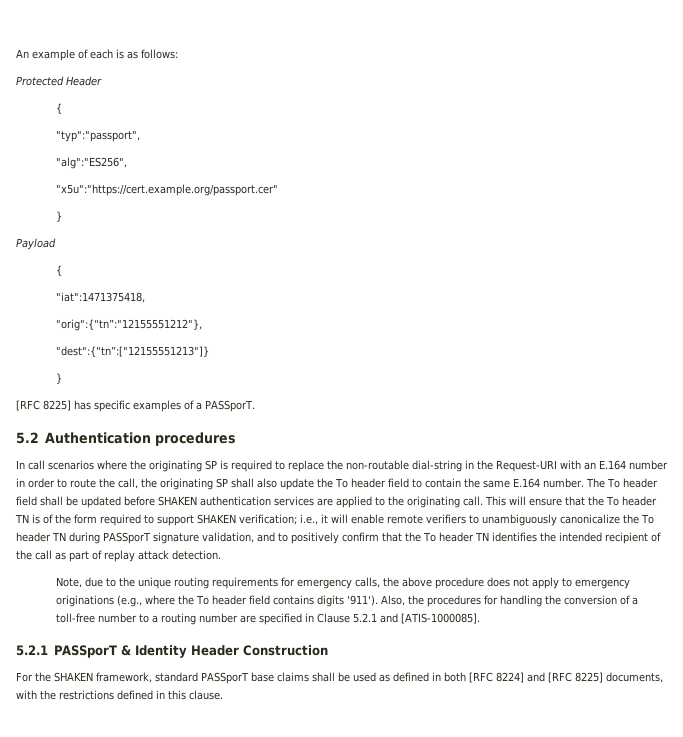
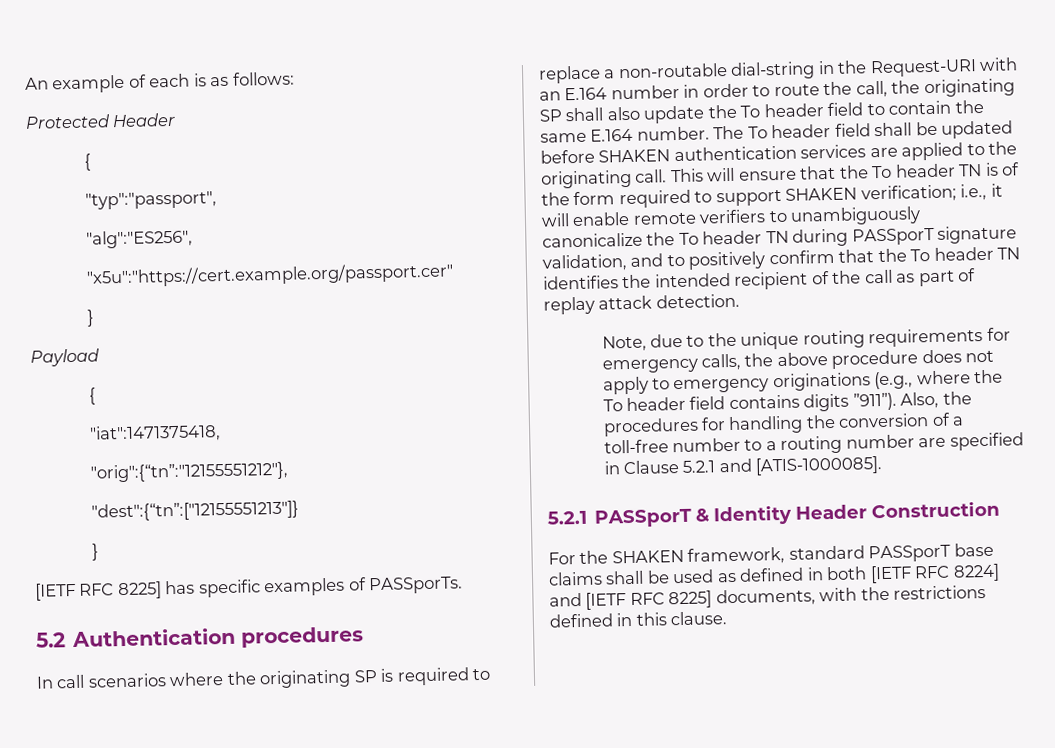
[16,400,40,411] [RFC -> [35,582,115,601] [IETF RFC
[196,400,255,412] a PASSporT. -> [368,576,464,595] PASSporTs.
[327,460,343,470] the -> [604,69,616,79] a
[346,595,378,606] '911'). -> [852,392,897,411] ”911”).
[469,672,572,683] [RFC 8224] and [RFC -> [869,563,1000,584] [549,592,665,610] [IETF RFC 8224] and [IETF RFC

